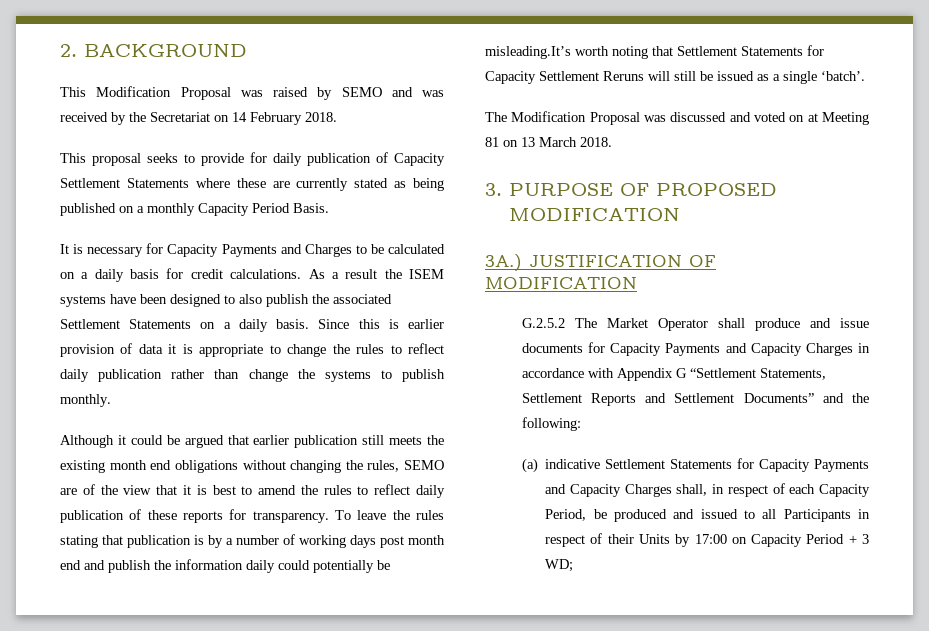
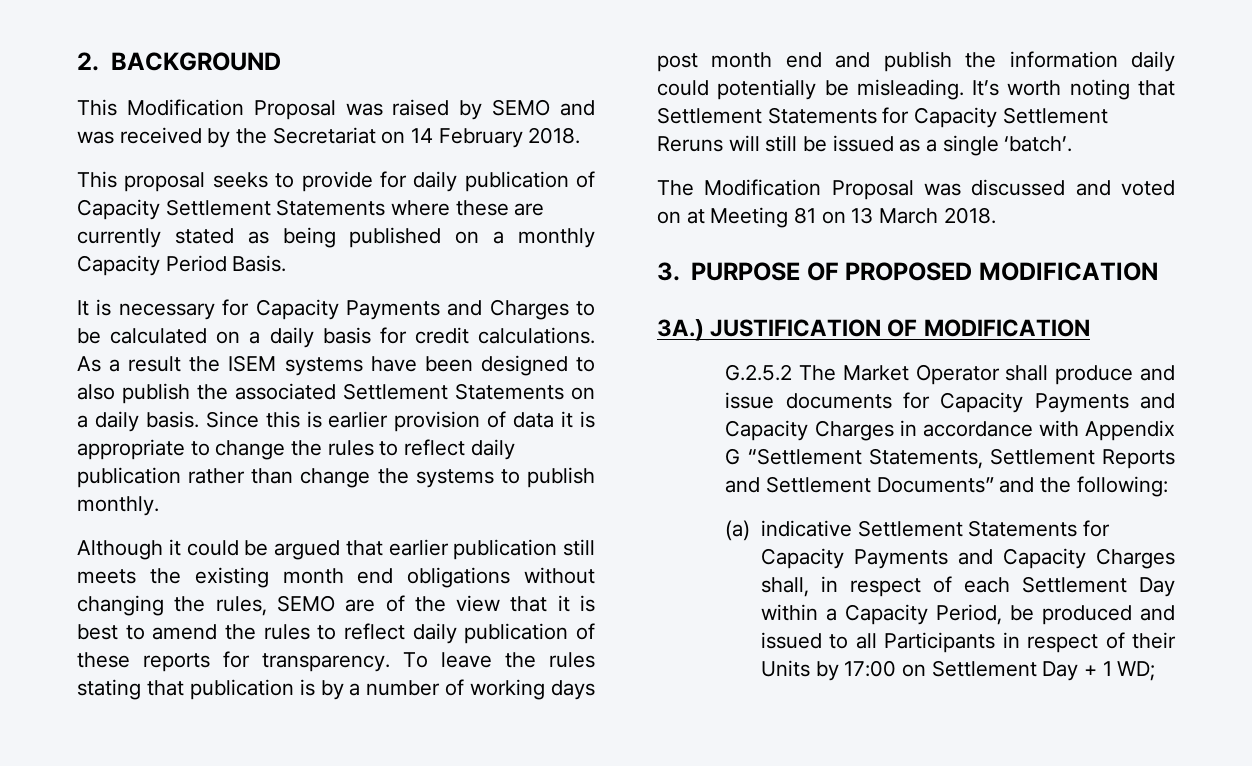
[485,46,571,59] misleading.It’s -> [856,79,1000,100] misleading. It’s
(816, 489) none -> [1021,576,1175,597] [760,604,837,621] Settlement Day within a
[751,534,869,547] Capacity Period + 3 -> [931,660,1112,681] Settlement Day + 1

